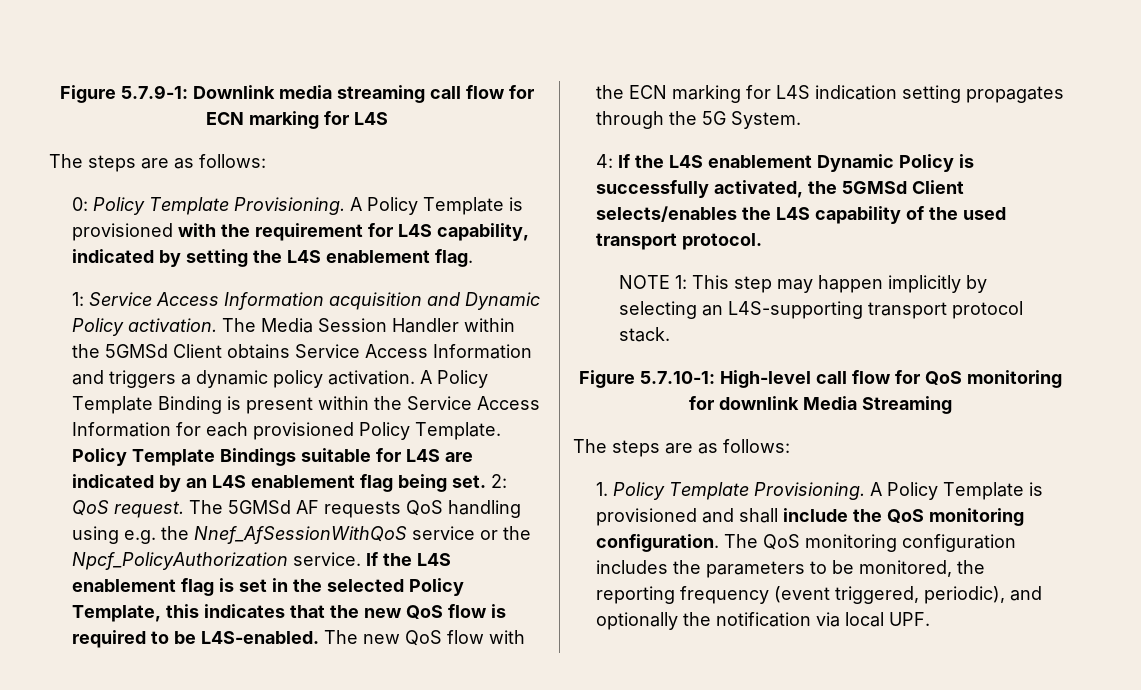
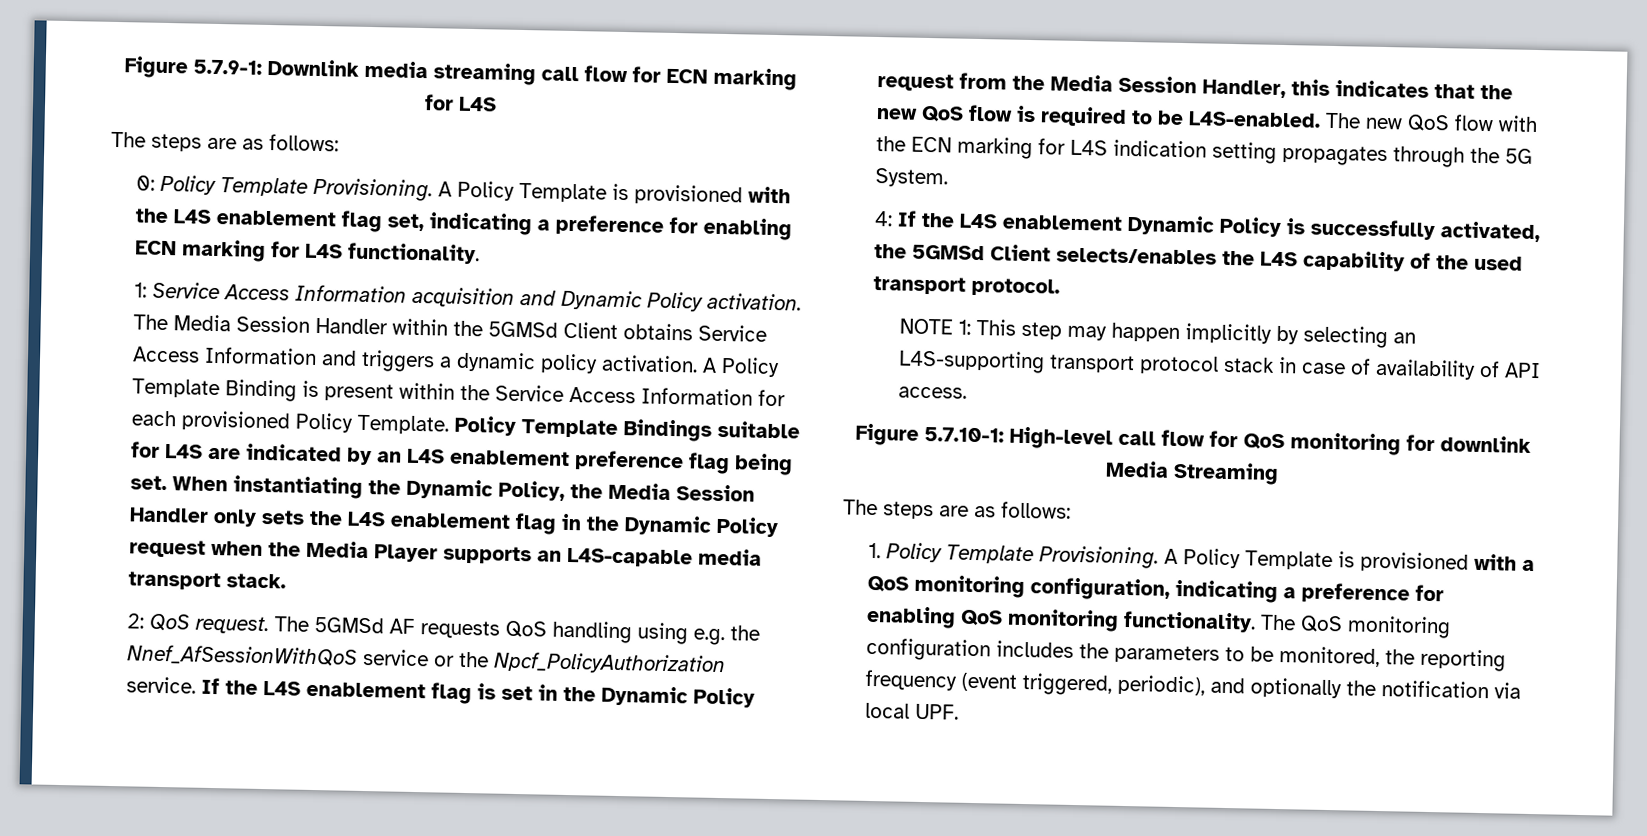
[254,223,529,241] [71,249,473,267] requirement for L4S capability, indicated by setting the L4S enablement flag. -> [173,209,793,241] [135,239,481,265] L4S enablement flag set, indicating a preference for enabling ECN marking for L4S functionality.
(355, 481) none -> [574,450,685,472] preference
(486, 481) none -> [172,475,756,502] [129,507,780,538] [129,539,763,568] [128,571,287,591] When instantiating the Dynamic Policy, the Media Session Handler only sets the L4S enablement flag in the Dynamic Policy request when the Media Player supports an L4S-capable media transport stack. //
[326,578,464,596] [71,605,161,622] selected Policy Template, -> [601,685,756,708] [877,72,1287,99] Dynamic Policy request from the Media Session Handler,
[618,327,670,342] stack. -> [1222,356,1541,380] [897,386,967,399] stack in case of availability of API access.
[701,508,1024,526] [595,534,719,552] and shall include the QoS monitoring configuration. -> [1474,553,1536,572] [867,574,1445,604] [866,605,1257,633] with a QoS monitoring configuration, indicating a preference for enabling QoS monitoring functionality.

